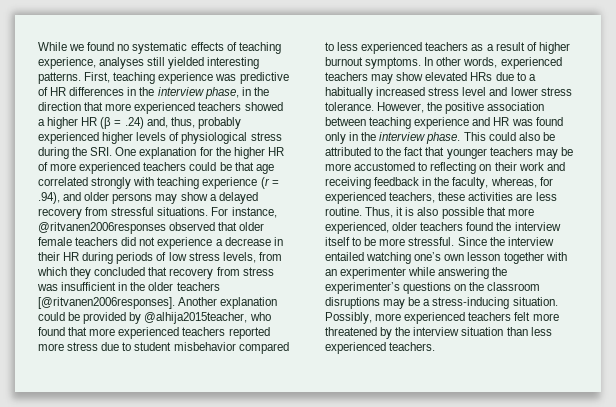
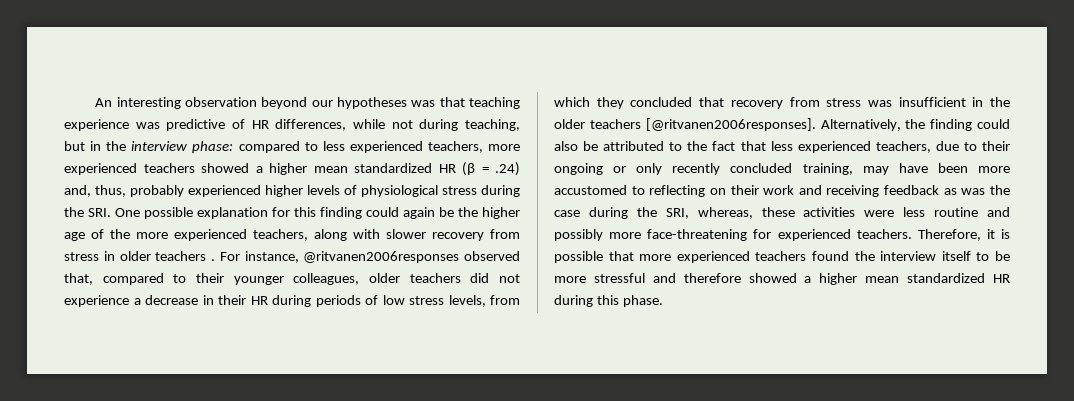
[38,42,281,54] [38,57,260,69] [38,72,111,84] While we found no systematic effects of teaching experience, analyses still yielded interesting patterns. First, -> [95,97,465,109] An interesting observation beyond our hypotheses was that
[69,87,269,99] [38,102,104,111] differences in the interview phase, in the direction that -> [275,119,520,131] [64,141,483,153] differences, while not during teaching, but in the interview phase: compared to less experienced teachers,
(79, 123) none -> [313,163,432,173] mean standardized
(137, 151) none -> [144,207,193,219] possible
[215,147,284,159] [38,162,274,174] [38,177,279,189] [38,192,258,204] [38,207,277,219] [38,222,265,234] [38,237,72,246] the higher HR of more experienced teachers could be that age correlated strongly with teaching experience (r = .94), and older persons may show a delayed recovery from stressful situations. For instance, @ritvanen2006responses observed that older female -> [294,207,520,219] [64,229,520,241] [64,251,520,263] [64,273,400,285] this finding could again be the higher age of the more experienced teachers, along with slower recovery from stress in older teachers . For instance, @ritvanen2006responses observed that, compared to their younger colleagues, older
[178,297,278,309] [38,312,271,324] [38,327,270,339] [38,342,289,354] [325,42,570,54] [325,57,562,69] [325,72,536,84] [325,87,572,99] [325,102,545,114] [325,117,563,129] [325,132,486,144] Another explanation could be provided by @alhija2015teacher, who found that more experienced teachers reported more stress due to student misbehavior compared to less experienced teachers as a result of higher burnout symptoms. In other words, experienced teachers may show elevated HRs due to a habitually increased stress level and lower stress tolerance. However, the positive association between teaching experience and HR was found only in the interview phase. This -> [820,119,973,131] Alternatively, the finding
[446,147,573,159] younger teachers may be -> [770,141,1010,153] [554,163,968,175] less experienced teachers, due to their ongoing or only recently concluded training, may have been
[422,177,553,189] [325,192,557,204] [325,207,394,218] in the faculty, whereas, for experienced teachers, these activities are less routine. Thus, -> [943,185,1010,195] [554,207,1010,219] [554,229,981,241] as was the case during the SRI, whereas, these activities were less routine and possibly more face-threatening for experienced teachers. Therefore,
[417,207,439,216] also -> (1010, 234) none
[325,222,418,234] experienced, older -> [676,251,750,263] experienced
[408,237,554,246] [325,252,567,264] [325,267,508,279] [325,282,541,294] [325,297,558,309] [325,312,559,324] [325,327,552,339] [325,342,436,354] stressful. Since the interview entailed watching one’s own lesson together with an experimenter while answering the experimenter’s questions on the classroom disruptions may be a stress-inducing situation. Possibly, more experienced teachers felt more threatened by the interview situation than less experienced teachers. -> [593,273,1011,285] [554,295,663,307] stressful and therefore showed a higher mean standardized HR during this phase.

